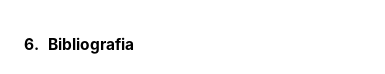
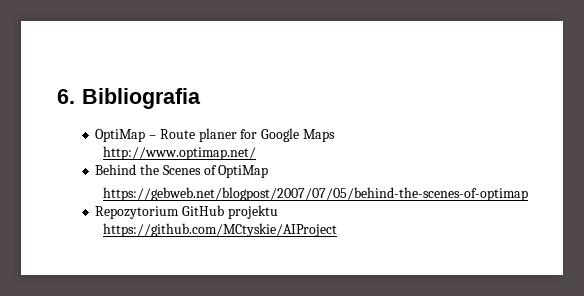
(134, 45) none -> [95,128,335,142] [102,146,256,160] [95,164,269,178] [102,187,528,201] [95,205,278,219] [102,223,337,237] // OptiMap – Route planer for Google Maps // http://www.optimap.net/ // Behind the Scenes of OptiMap // https://gebweb.net/blogpost/2007/07/05/behind-the-scenes-of-optimap // Repozytorium GitHub projektu // https://github.com/MCtyskie/AIProject

